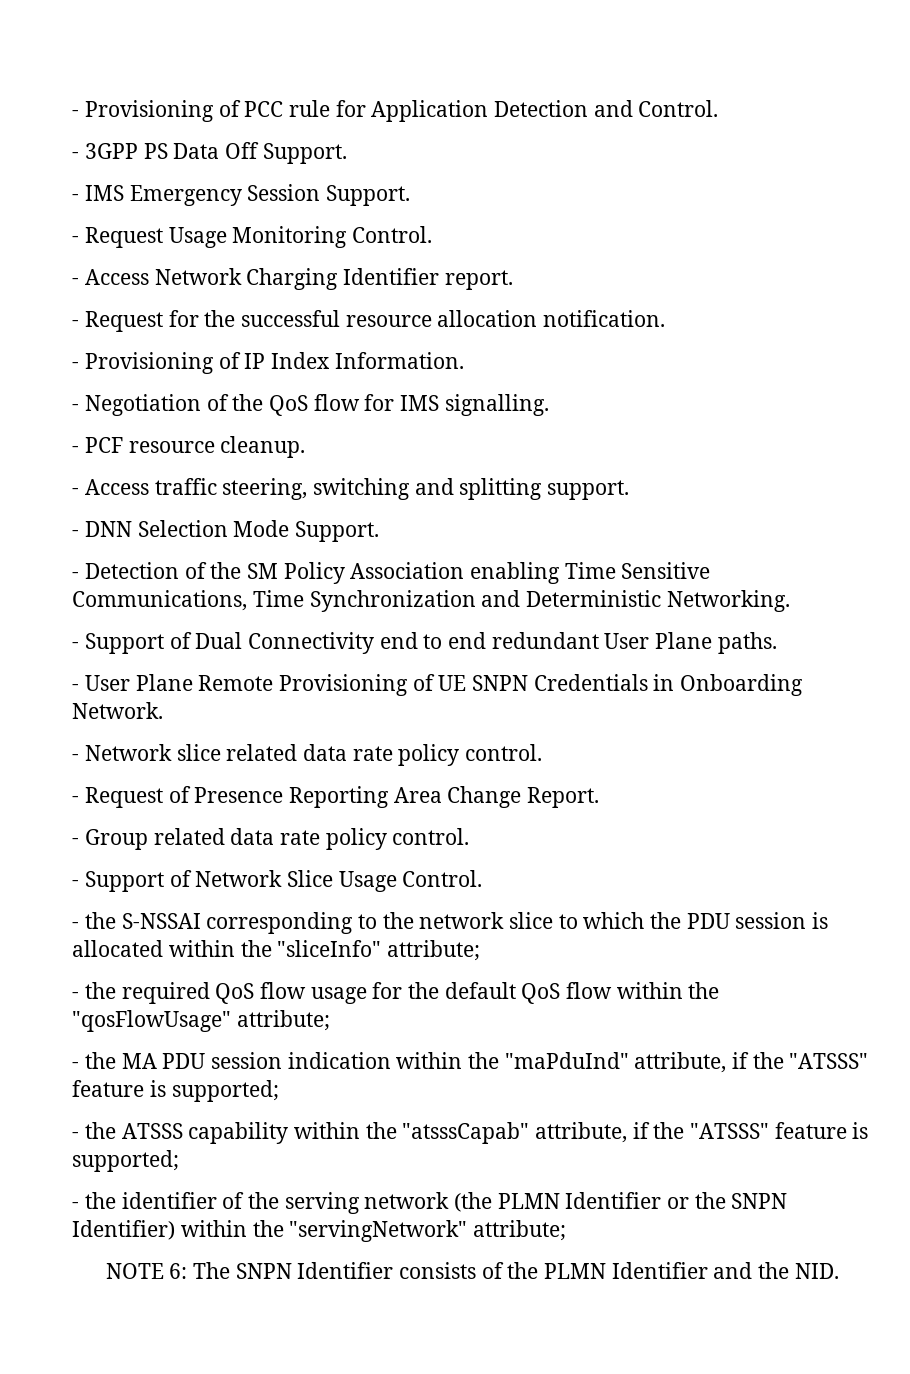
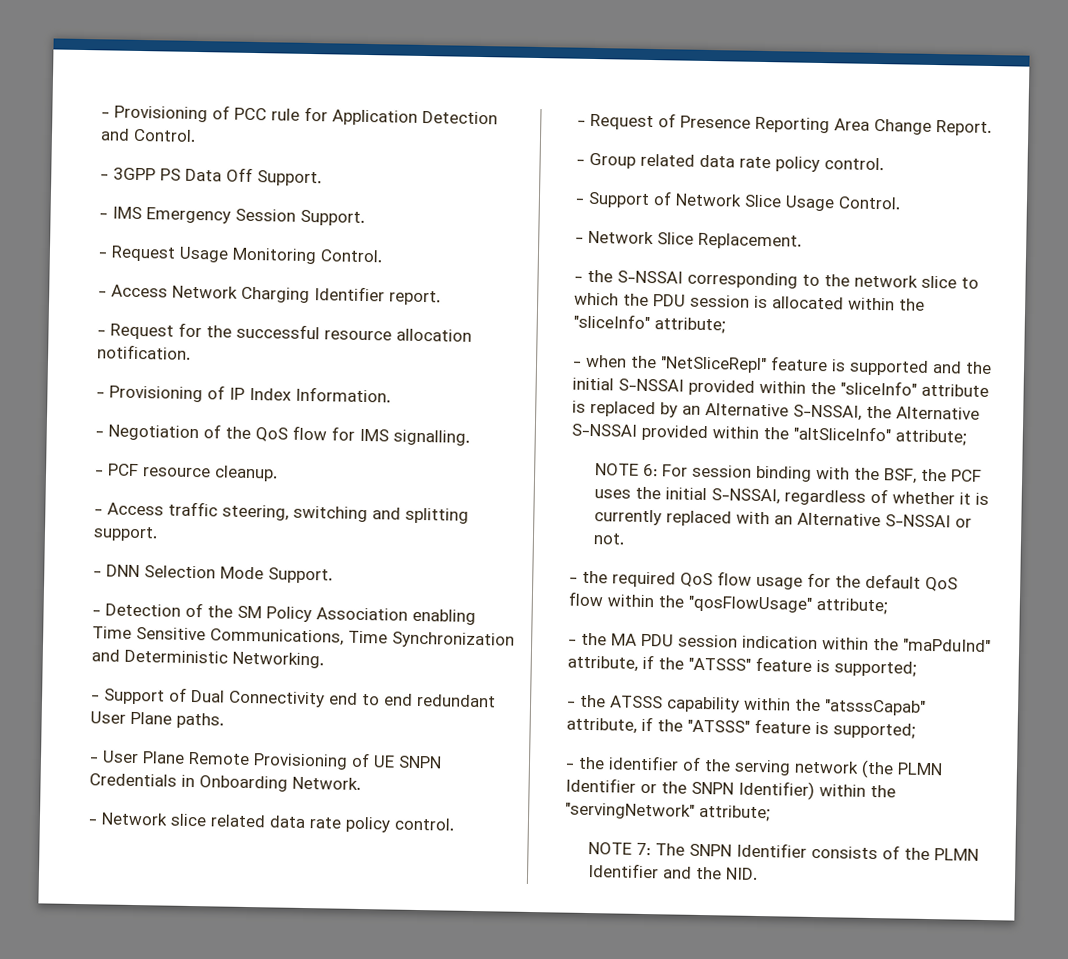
(483, 878) none -> [575,230,803,250] // - Network Slice Replacement.
(480, 950) none -> [572,354,993,376] [572,377,990,398] [572,400,981,421] [571,423,968,446] [594,463,982,484] [593,486,989,506] [593,509,972,528] [592,533,625,545] // - when the "NetSliceRepl" feature is supported and the initial S-NSSAI provided within the "sliceInfo" attribute is replaced by an Alternative S-NSSAI, the Alternative S-NSSAI provided within the "altSliceInfo" attribute; // NOTE 6: For session binding with the BSF, the PCF uses the initial S-NSSAI, regardless of whether it is currently replaced with an Alternative S-NSSAI or not.
[169,1263,188,1279] 6: -> [635,842,651,856] 7:

